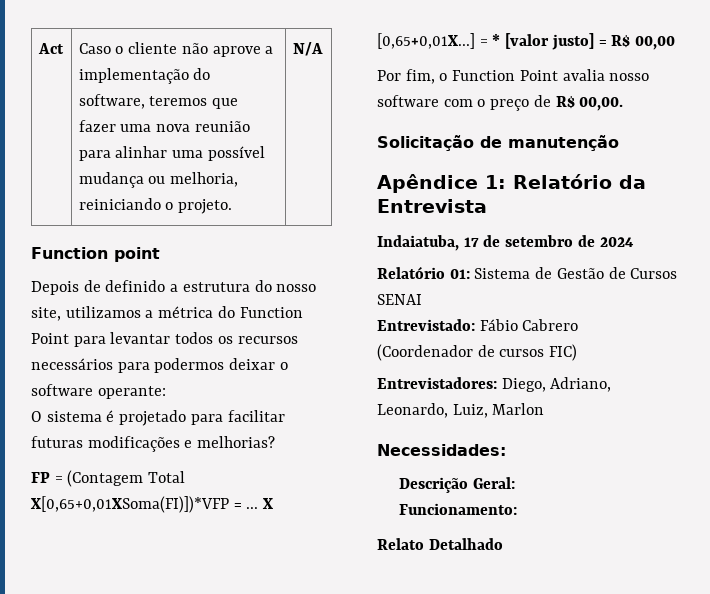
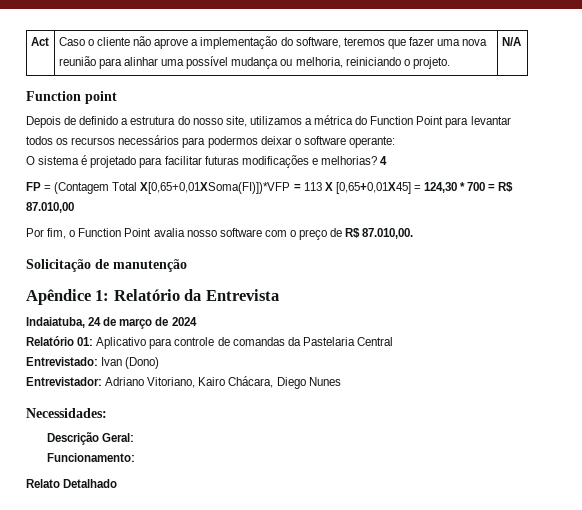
(276, 442) none -> [380,156,388,165] 4
[246,498,274,509] [377,33,594,50] ... X [0,65+0,01X...] = * [valor justo] -> [303,182,486,194] 113 X [0,65+0,01X45] = 124,30 * 700
[635,36,676,50] 00,00 -> [26,202,74,213] 87.010,00
[579,97,624,111] 00,00. -> [362,228,414,239] 87.010,00.
[463,235,574,247] 17 de setembro -> [88,317,153,329] 24 de março
[474,267,678,279] [377,294,422,305] [377,319,579,331] [377,344,578,361] [377,377,612,392] [377,403,545,418] Sistema de Gestão de Cursos SENAI // Entrevistado: Fábio Cabrero (Coordenador de cursos FIC) // Entrevistadores: Diego, Adriano, Leonardo, Luiz, Marlon -> [96,337,393,349] [26,357,160,369] [26,376,341,389] Aplicativo para controle de comandas da Pastelaria Central // Entrevistado: Ivan (Dono) // Entrevistador: Adriano Vitoriano, Kairo Chácara, Diego Nunes

